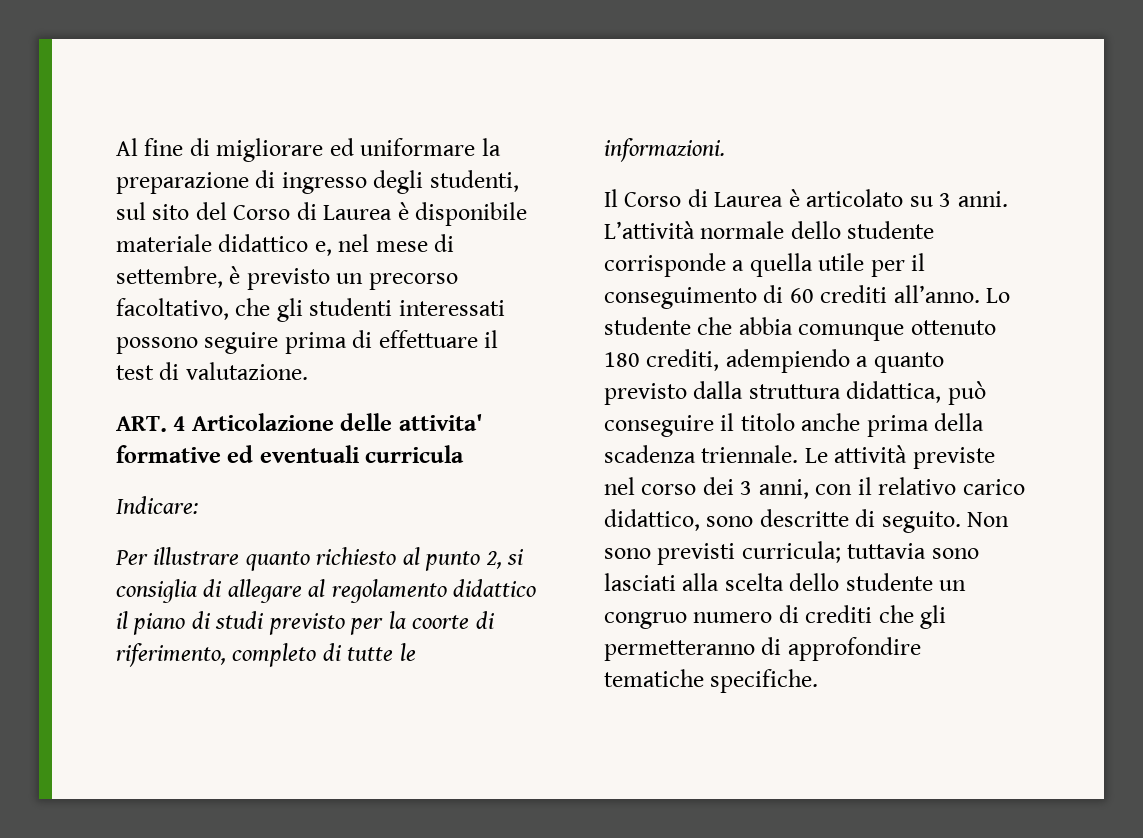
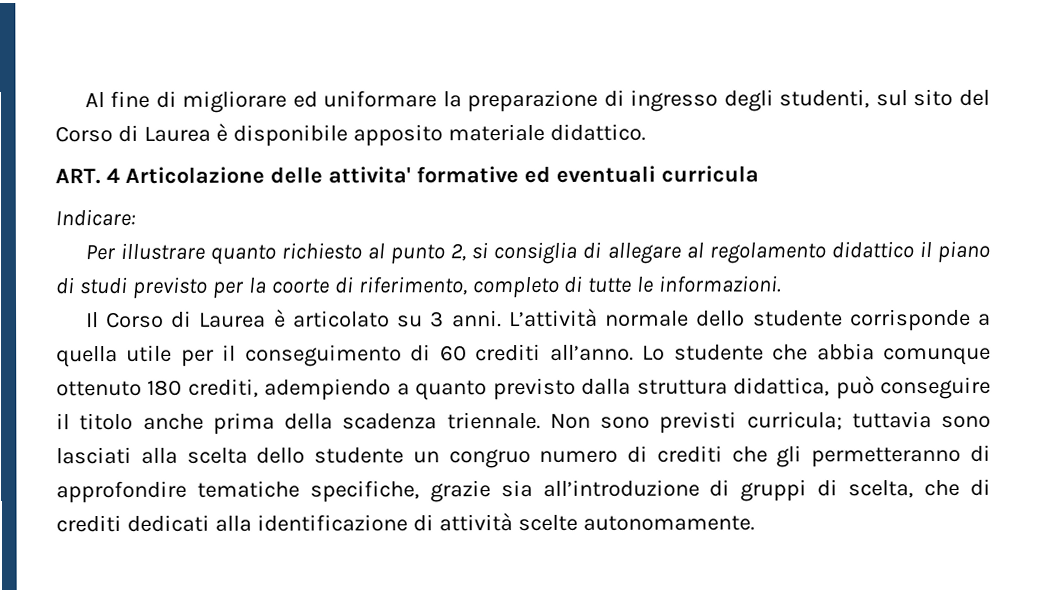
[116,234,455,256] [116,266,458,290] [116,298,505,322] [116,330,499,354] [116,362,308,380] materiale didattico e, nel mese di settembre, è previsto un precorso facoltativo, che gli studenti interessati possono seguire prima di effettuare il test di valutazione. -> [352,123,646,147] apposito materiale didattico.
[804,445,995,469] [604,477,1025,499] [604,509,961,533] Le attività previste nel corso dei 3 anni, con il relativo carico didattico, sono descritte di seguito. -> (541, 420) none
[710,669,819,693] specifiche. -> [309,478,991,503] [56,513,755,533] specifiche, grazie sia all’introduzione di gruppi di scelta, che di crediti dedicati alla identificazione di attività scelte autonomamente.

